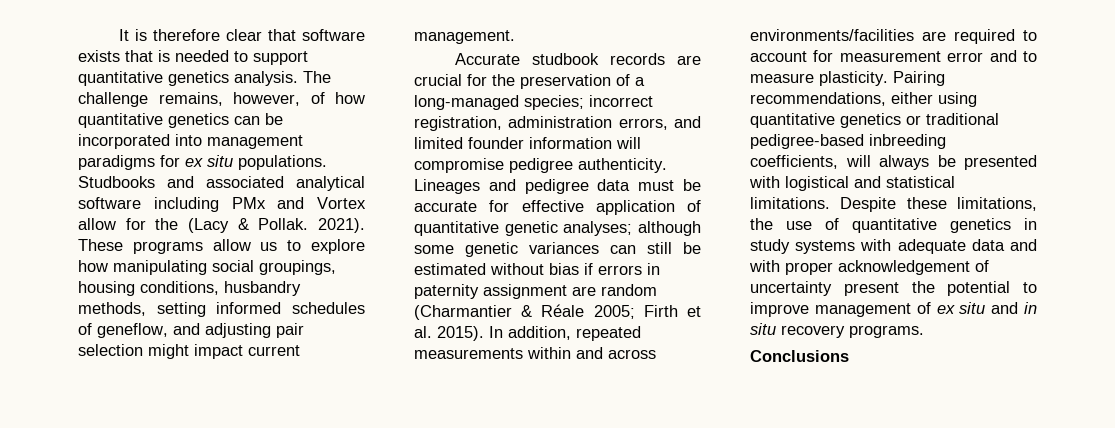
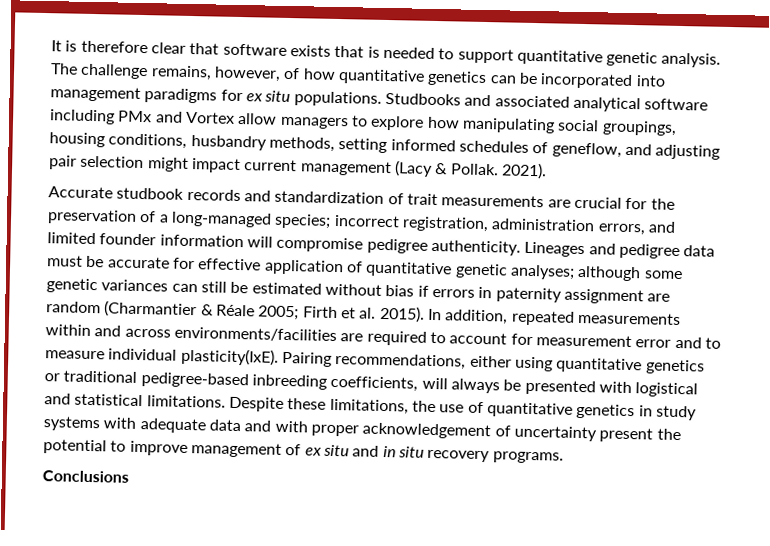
[168,71,229,86] genetics -> [606,51,659,67] genetic
[125,218,365,233] [78,239,278,254] for the (Lacy & Pollak. 2021). These programs allow us -> [279,116,349,130] managers
[414,30,515,44] [454,53,665,65] management. // Accurate studbook records -> [299,160,547,180] [48,186,545,208] management (Lacy & Pollak. 2021). // Accurate studbook records and standardization of trait measurements
[819,71,888,86] plasticity. -> [108,347,279,366] individual plasticity(IxE).

